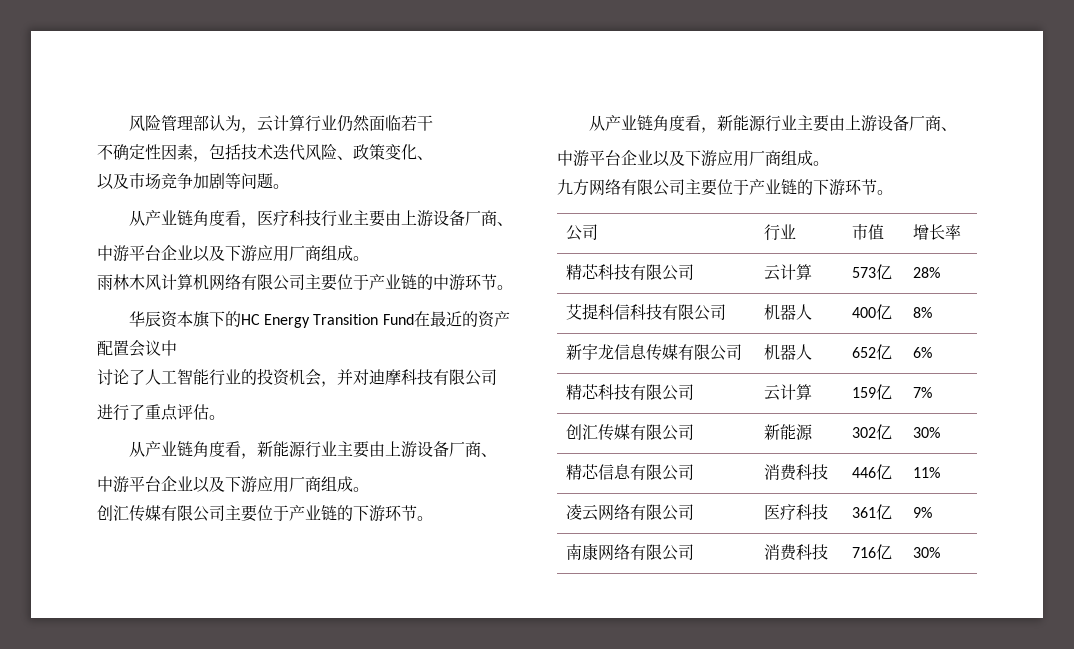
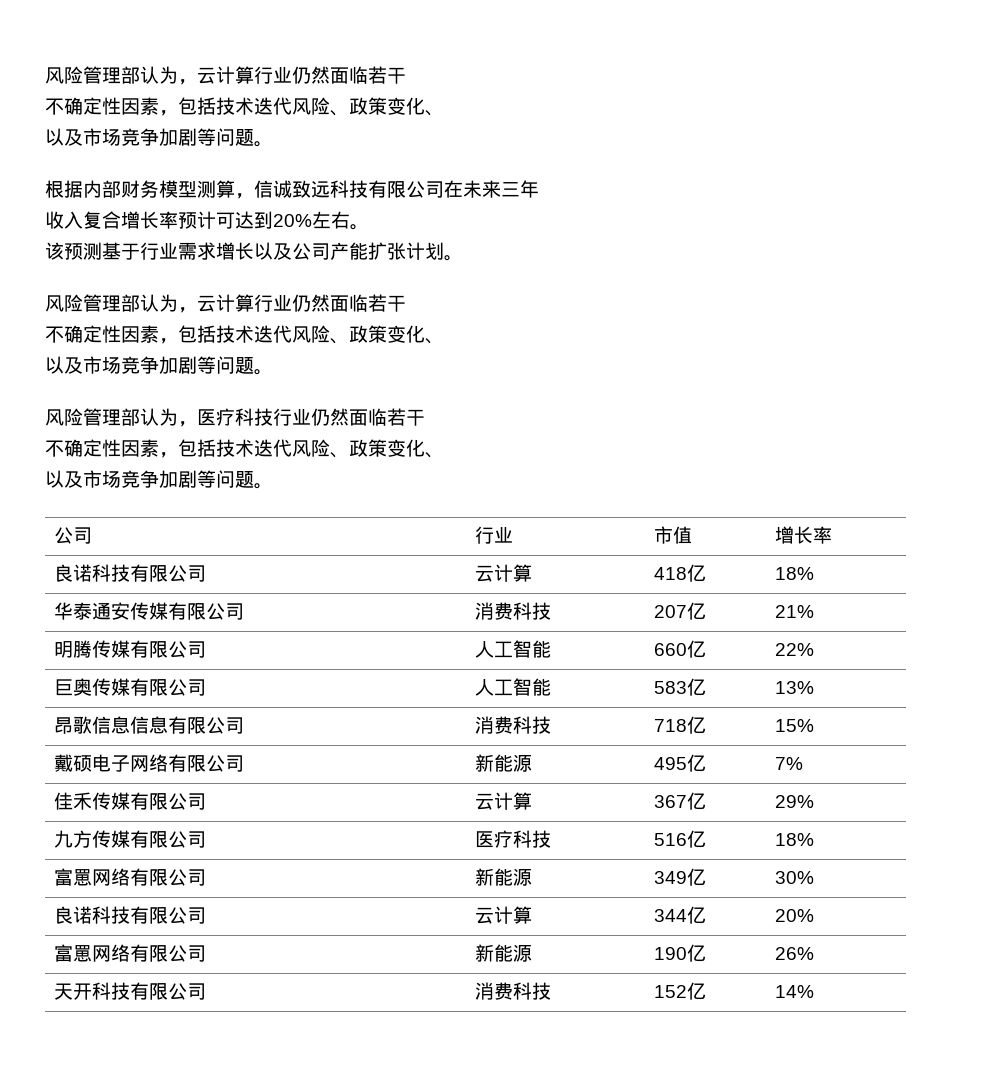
[128,210,513,228] [97,245,369,262] [97,274,513,291] [128,311,510,328] [97,340,177,357] [97,368,497,387] [97,404,225,421] [128,441,497,459] [97,476,369,493] [97,505,433,522] [588,115,957,133] [557,150,829,167] [557,179,877,196] 从产业链角度看，医疗科技行业主要由上游设备厂商、 // 中游平台企业以及下游应用厂商组成。 // 雨林木风计算机网络有限公司主要位于产业链的中游环节。 // 华辰资本旗下的HC Energy Transition Fund在最近的资产配置会议中 // 讨论了人工智能行业的投资机会，并对迪摩科技有限公司 // 进行了重点评估。 // 从产业链角度看，新能源行业主要由上游设备厂商、 // 中游平台企业以及下游应用厂商组成。 // 创汇传媒有限公司主要位于产业链的下游环节。 // 从产业链角度看，新能源行业主要由上游设备厂商、 // 中游平台企业以及下游应用厂商组成。 // 九方网络有限公司主要位于产业链的下游环节 -> [45,180,539,199] [45,211,369,230] [45,242,463,261] [45,294,406,313] [45,325,444,344] [45,356,273,375] [45,408,425,427] [45,439,444,458] [45,470,254,488] 根据内部财务模型测算，信诚致远科技有限公司在未来三年 // 收入复合增长率预计可达到20%左右。 // 该预测基于行业需求增长以及公司产能扩张计划。 // 风险管理部认为，云计算行业仍然面临若干 // 不确定性因素，包括技术迭代风险、政策变化、 // 以及市场竞争加剧等问题。 // 风险管理部认为，医疗科技行业仍然面临若干 // 不确定性因素，包括技术迭代风险、政策变化、 // 以及市场竞争加剧等问题
[566,264,695,281] [764,264,813,281] [852,264,893,280] [913,267,941,278] [566,303,727,321] [764,304,813,320] [852,304,893,320] [913,307,933,318] [566,344,743,361] [764,344,813,360] [852,344,893,360] [913,347,933,358] [566,384,695,401] [764,384,813,401] [852,384,893,400] [913,387,933,398] [566,424,695,441] [764,424,814,440] [852,424,893,440] [913,427,941,438] [566,464,600,480] 精芯科技有限公司 | 云计算 | 573亿 | 28% // 艾提科信科技有限公司 | 机器人 | 400亿 | 8% // 新宇龙信息传媒有限公司 | 机器人 | 652亿 | 6% // 精芯科技有限公司 | 云计算 | 159亿 | 7% // 创汇传媒有限公司 | 新能源 | 302亿 | 30% // 精芯 -> [53,564,206,582] [474,564,532,582] [653,564,706,582] [774,567,814,580] [53,602,244,620] [474,602,551,620] [653,602,706,620] [774,605,814,618] [53,640,206,658] [474,640,551,658] [653,640,706,658] [774,643,814,656] [53,678,206,696] [474,678,551,696] [653,678,706,696] [774,681,814,694] [53,716,130,734] 良诺科技有限公司 | 云计算 | 418亿 | 18% // 华泰通安传媒有限公司 | 消费科技 | 207亿 | 21% // 明腾传媒有限公司 | 人工智能 | 660亿 | 22% // 巨奥传媒有限公司 | 人工智能 | 583亿 | 13% // 昂歌信息
[852,464,893,480] [913,467,941,478] [566,504,695,521] 446亿 | 11% // 凌云网络有限公司 -> [653,716,706,734] [774,719,814,732] [53,754,244,772] [474,754,532,772] [653,754,706,772] [774,757,803,770] [53,792,206,810] [474,792,532,810] [653,792,706,810] [774,795,814,808] [53,830,206,848] 718亿 | 15% // 戴硕电子网络有限公司 | 新能源 | 495亿 | 7% // 佳禾传媒有限公司 | 云计算 | 367亿 | 29% // 九方传媒有限公司
[852,504,893,520] [913,507,933,518] [566,543,695,561] [764,544,829,561] [852,544,893,560] [913,547,941,558] 361亿 | 9% // 南康网络有限公司 | 消费科技 | 716亿 | 30% -> [653,830,706,848] [774,833,814,846] [53,868,206,886] [474,868,532,886] [653,868,706,886] [774,871,814,884] [53,906,206,924] [474,906,532,924] [653,906,706,924] [774,909,814,922] [53,944,206,962] [474,944,532,962] [653,944,706,962] [774,947,814,960] [53,982,206,1000] [474,982,551,1000] [653,982,706,1000] [774,985,814,998] 516亿 | 18% // 富罳网络有限公司 | 新能源 | 349亿 | 30% // 良诺科技有限公司 | 云计算 | 344亿 | 20% // 富罳网络有限公司 | 新能源 | 190亿 | 26% // 天开科技有限公司 | 消费科技 | 152亿 | 14%

